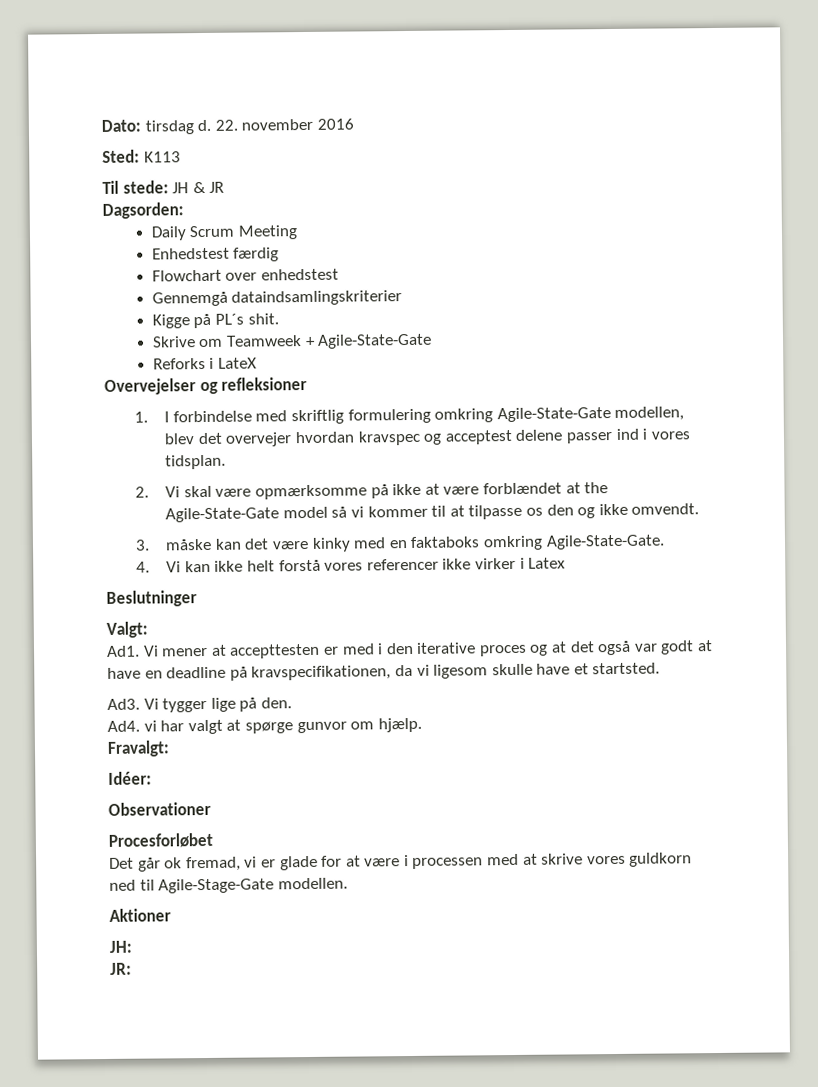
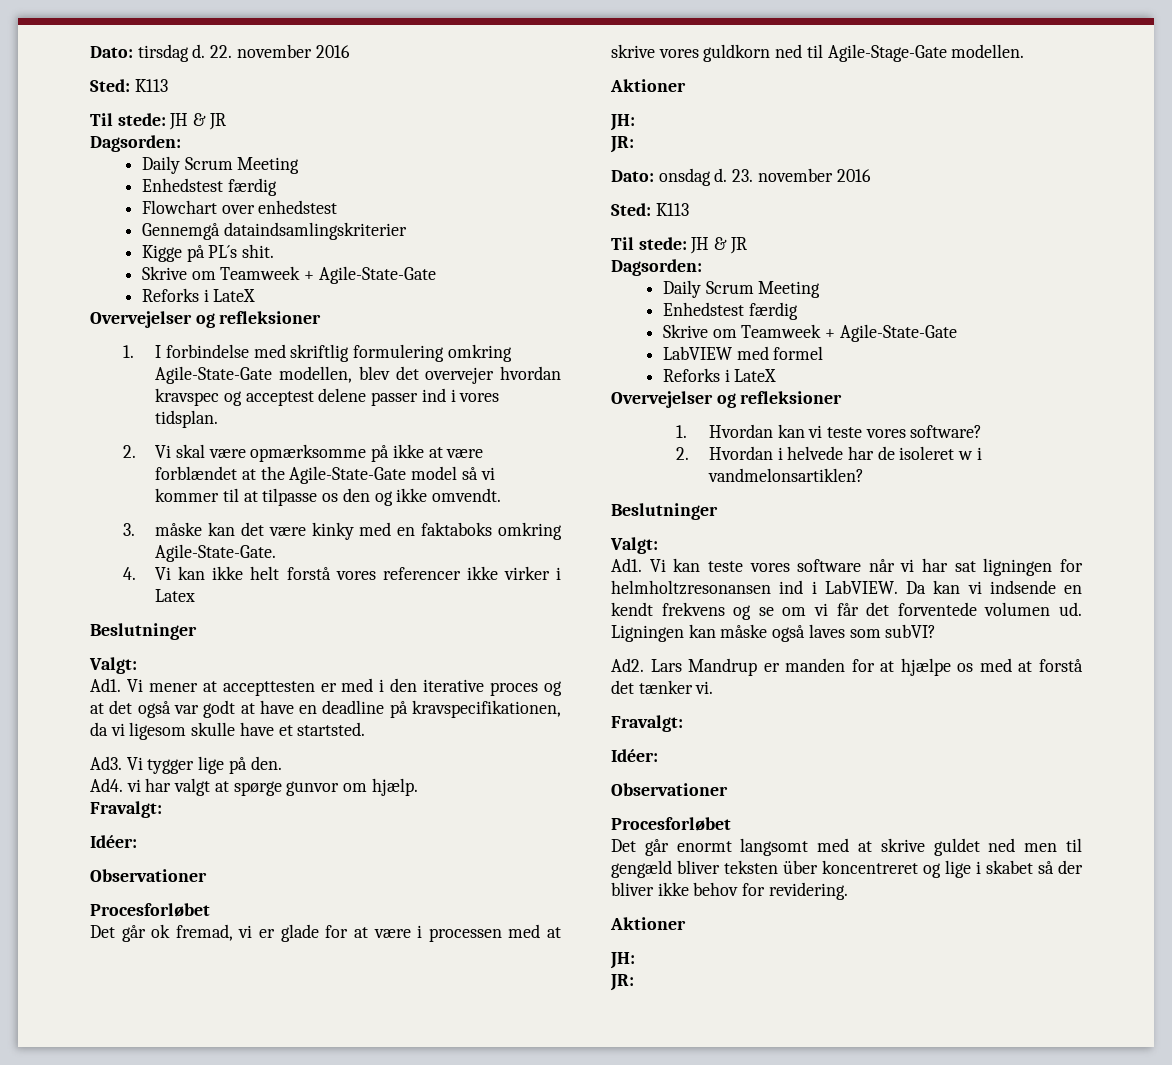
(132, 968) none -> [611,168,871,186] [611,203,689,216] [611,237,747,254] [611,259,702,276] [662,280,821,298] [662,302,798,320] [662,324,957,342] [662,346,824,360] [662,368,777,382] [611,391,843,408] [676,424,983,438] [676,446,982,460] [707,468,864,482] [611,503,718,520] [610,537,658,554] [611,558,1083,576] [611,580,1082,595] [611,602,1082,620] [611,624,937,642] [611,658,1083,676] [611,680,714,694] [611,715,683,732] [611,749,658,762] [611,783,728,796] [611,817,731,831] [611,838,1082,856] [611,860,1083,878] [611,882,848,900] [610,917,686,930] [610,952,635,969] [610,974,634,991] // Dato: onsdag d. 23. november 2016 // Sted: K113 // Til stede: JH & JR // Dagsorden: // Daily Scrum Meeting // Enhedstest færdig // Skrive om Teamweek + Agile-State-Gate // LabVIEW med formel // Reforks i LateX // Overvejelser og refleksioner // 1. Hvordan kan vi teste vores software? // 2. Hvordan i helvede har de isoleret w i vandmelonsartiklen? // Beslutninger // Valgt: // Ad1. Vi kan teste vores software når vi har sat ligningen for helmholtzresonansen ind i LabVIEW. Da kan vi indsende en kendt frekvens og se om vi får det forventede volumen ud. Ligningen kan måske også laves som subVI? // Ad2. Lars Mandrup er manden for at hjælpe os med at forstå det tænker vi. // Fravalgt: // Idéer: // Observationer // Procesforløbet // Det går enormt langsomt med at skrive guldet ned men til gengæld bliver teksten über koncentreret og lige i skabet så der bliver ikke behov for revidering. // Aktioner // JH: // JR:

